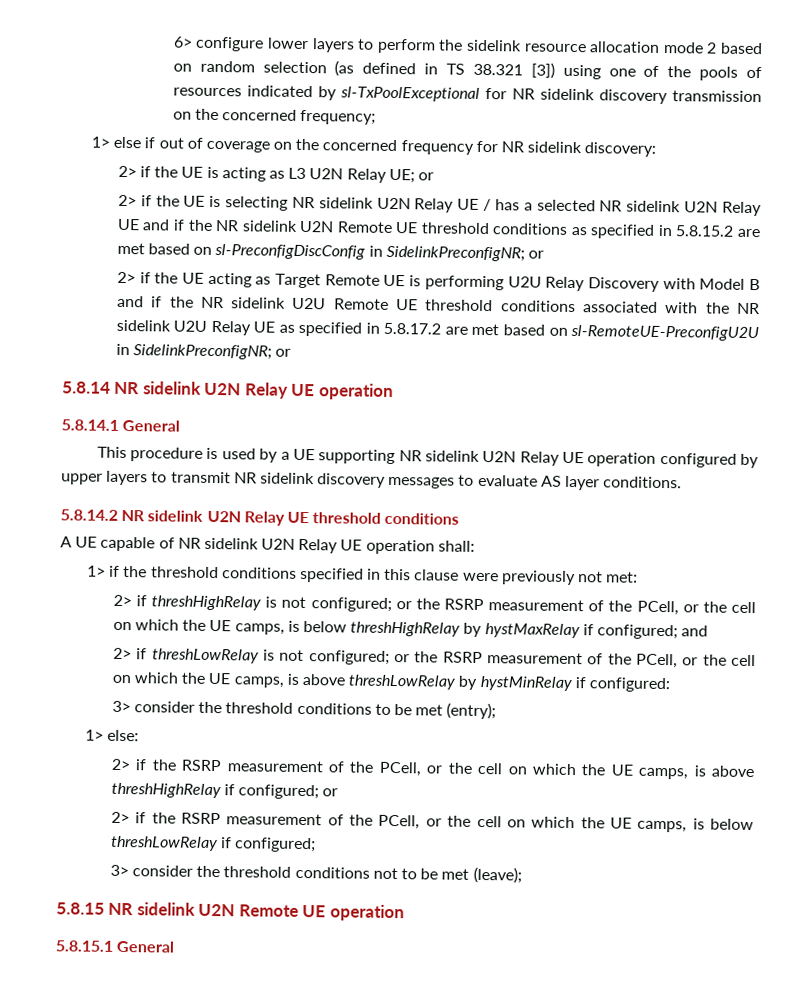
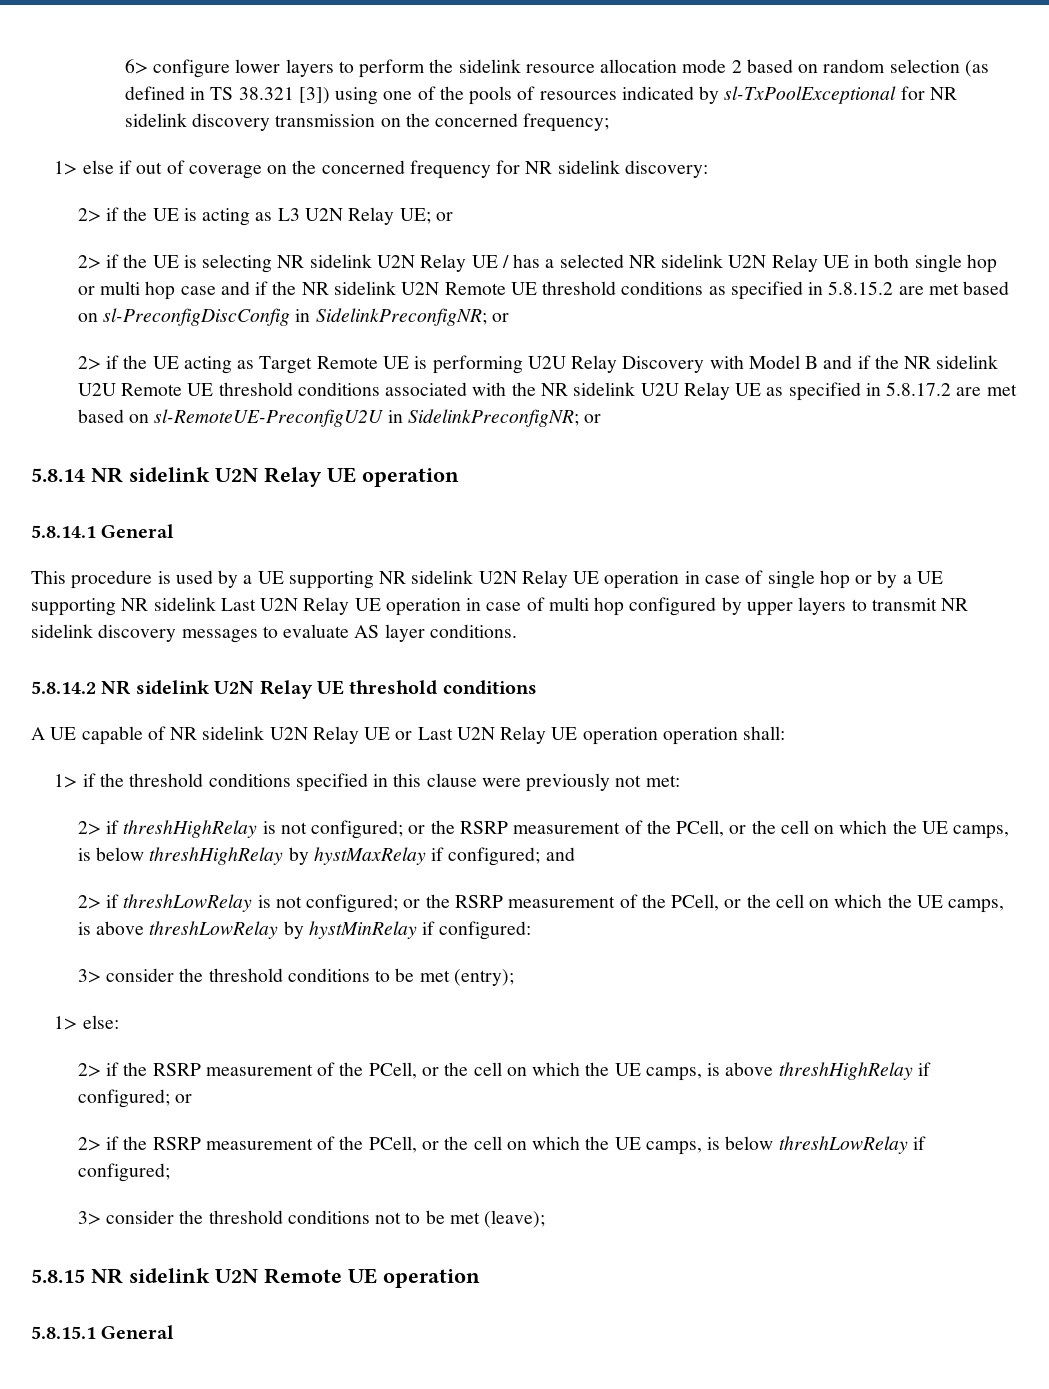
(140, 224) none -> [854,254,997,273] [77,281,216,300] in both single hop or multi hop case
(657, 459) none -> [684,570,943,589] [31,597,625,616] in case of single hop or by a UE supporting NR sidelink Last U2N Relay UE operation in case of multi hop
(363, 545) none -> [395,726,658,745] or Last U2N Relay UE operation

